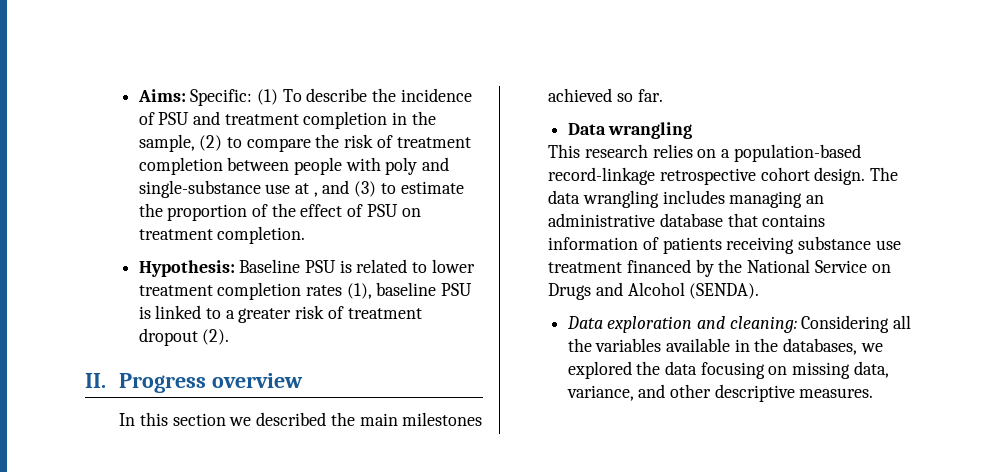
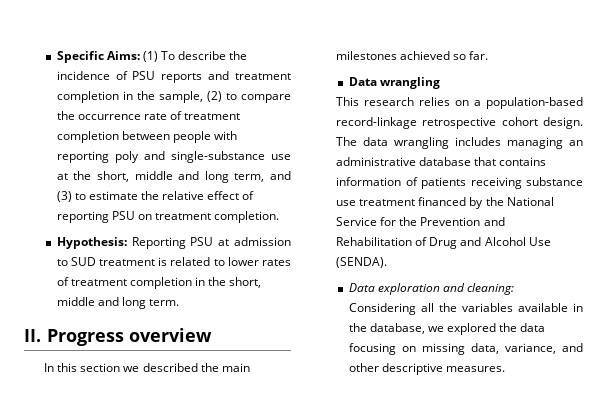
[137,89,253,106] Aims: Specific: -> [56,51,140,63] Specific Aims:
(190, 118) none -> [161,73,203,83] reports
[344,134,374,148] risk -> [77,113,168,120] occurrence rate
(381, 164) none -> [56,151,109,163] reporting
[313,192,318,197] , -> [73,171,265,183] the short, middle and long term,
[167,203,296,221] proportion of the -> [162,191,205,200] relative
(364, 210) none -> [56,211,109,223] reporting
[239,259,475,273] [138,282,473,300] [138,305,422,323] [138,328,230,346] Baseline PSU is related to lower treatment completion rates (1), baseline PSU is linked to a greater risk of treatment dropout (2). -> [131,237,291,249] [56,257,291,266] [56,277,262,289] [56,297,180,309] Reporting PSU at admission to SUD treatment is related to lower rates of treatment completion in the short, middle and long term.
[871,264,891,273] [548,283,592,300] on Drugs -> [380,217,505,226] [336,237,458,249] for the Prevention and Rehabilitation of Drug
(685, 289) none -> [528,237,551,246] Use
[783,338,858,355] databases, -> [369,323,425,334] database,

